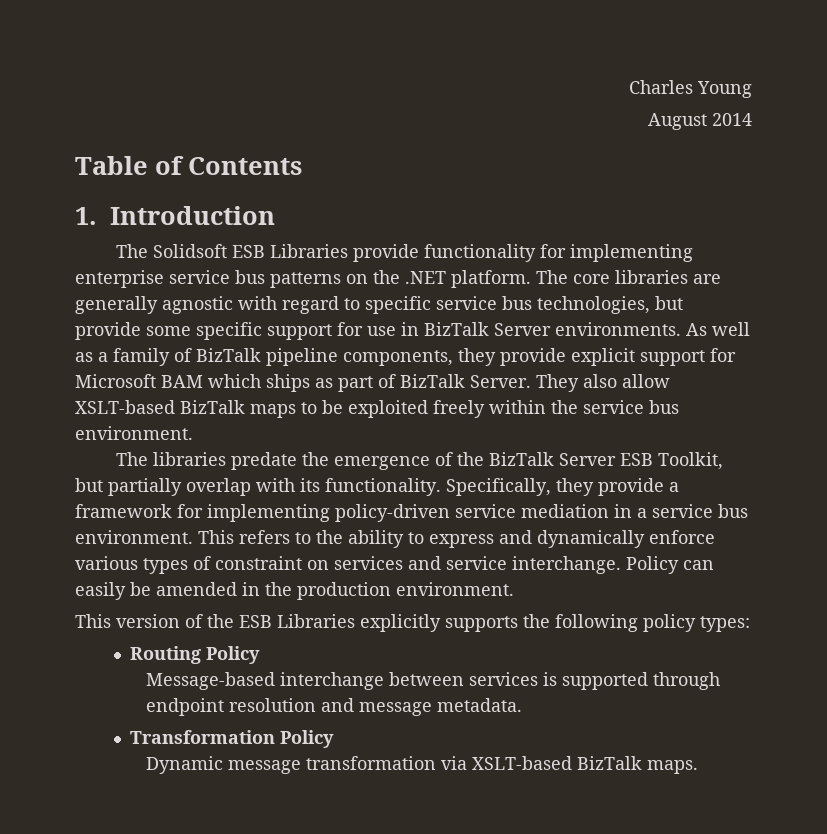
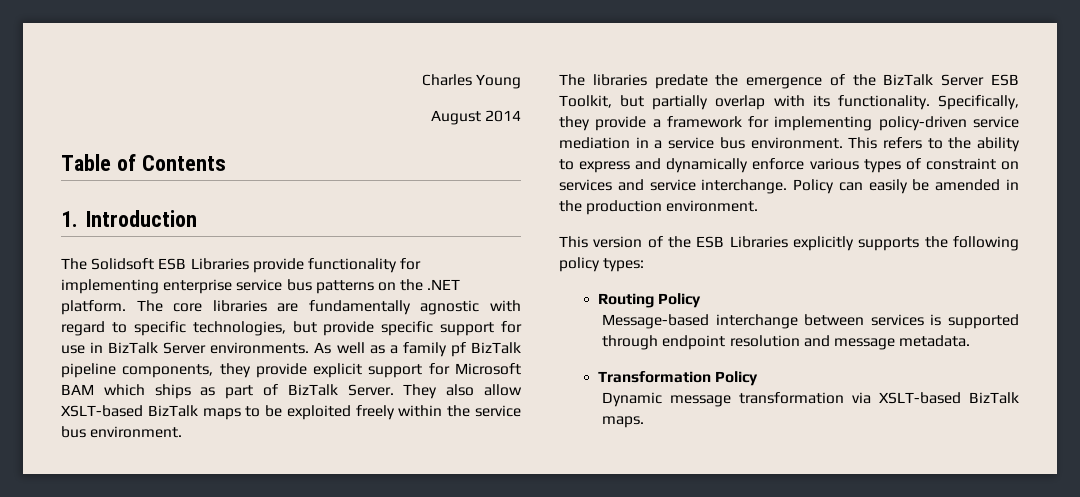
[75,296,158,314] generally -> [308,300,411,315] fundamentally
[436,296,532,310] service bus -> (186, 328) none
[146,326,191,336] some -> (375, 328) none
[174,348,192,362] of -> [450,342,466,357] pf

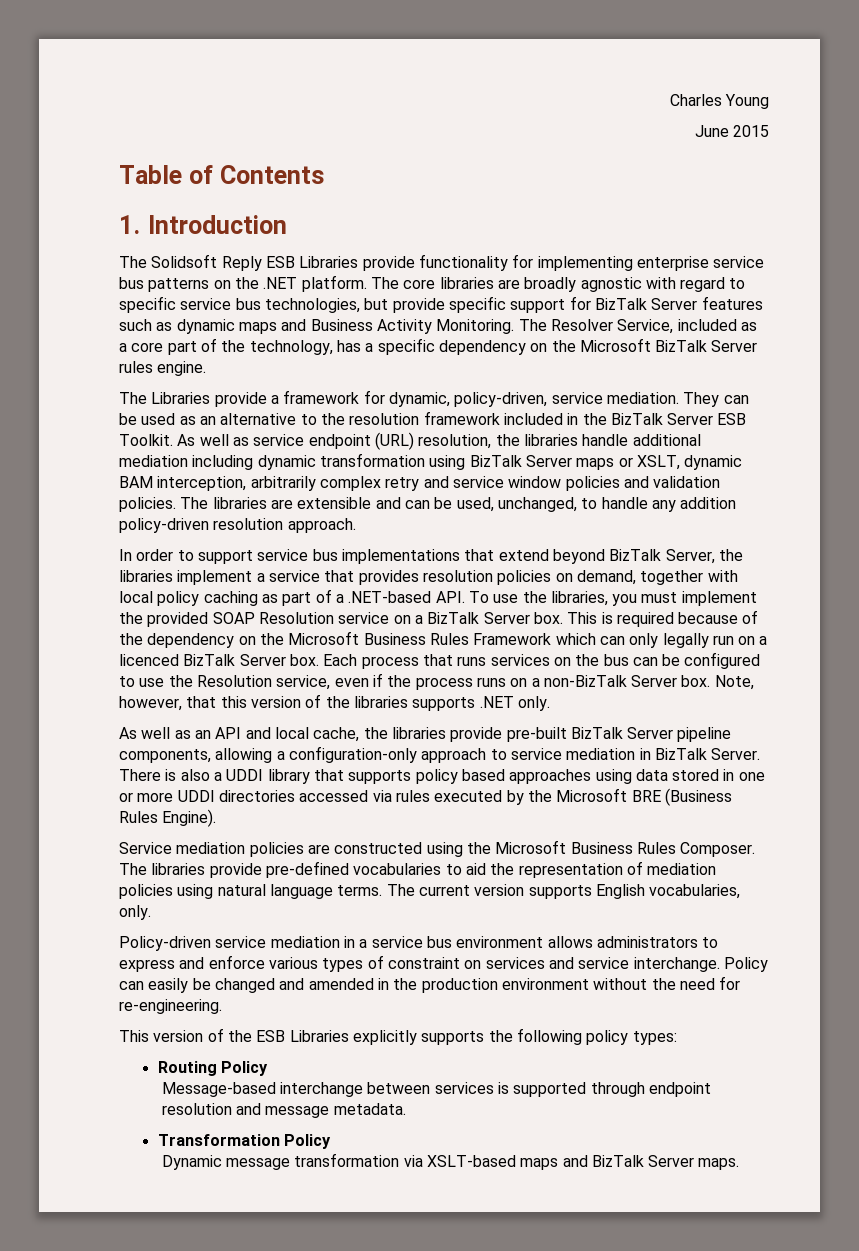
[430,110,521,125] August 2014 -> [694,125,770,137] June 2015
(155, 264) none -> [221,256,262,271] Reply
[308,300,411,315] fundamentally -> [524,277,577,292] broadly
(186, 328) none -> [180,298,261,310] service bus
[61,342,521,357] [61,363,521,378] [61,384,522,399] [61,405,521,420] [61,426,183,438] [559,74,1019,89] [559,95,1019,110] [559,116,967,131] use in BizTalk Server environments. As well as a family pf BizTalk pipeline components, they provide explicit support for Microsoft BAM which ships as part of BizTalk Server. They also allow XSLT-based BizTalk maps to be exploited freely within the service bus environment. // The libraries predate the emergence of the BizTalk Server ESB Toolkit, but partially overlap with its functionality. Specifically, they provide a framework for implementing policy-driven -> [594,296,763,310] [119,319,757,334] [119,338,758,355] [119,361,207,376] [119,390,749,407] [119,411,747,425] [119,432,701,450] [119,453,743,470] [119,476,721,491] [119,497,737,512] [119,518,356,533] [119,549,743,564] [119,570,738,585] [119,589,757,606] [119,610,759,627] [119,631,768,648] [119,652,761,669] [119,673,754,690] [119,694,550,711] [119,727,732,742] [119,746,761,763] [119,769,765,784] [119,788,732,806] [119,809,217,827] [119,840,756,857] [119,861,717,878] [119,884,741,899] [119,905,151,920] [119,936,211,951] BizTalk Server features such as dynamic maps and Business Activity Monitoring. The Resolver Service, included as a core part of the technology, has a specific dependency on the Microsoft BizTalk Server rules engine. // The Libraries provide a framework for dynamic, policy-driven, service mediation. They can be used as an alternative to the resolution framework included in the BizTalk Server ESB Toolkit. As well as service endpoint (URL) resolution, the libraries handle additional mediation including dynamic transformation using BizTalk Server maps or XSLT, dynamic BAM interception, arbitrarily complex retry and service window policies and validation policies. The libraries are extensible and can be used, unchanged, to handle any addition policy-driven resolution approach. // In order to support service bus implementations that extend beyond BizTalk Server, the libraries implement a service that provides resolution policies on demand, together with local policy caching as part of a .NET-based API. To use the libraries, you must implement the provided SOAP Resolution service on a BizTalk Server box. This is required because of the dependency on the Microsoft Business Rules Framework which can only legally run on a licenced BizTalk Server box. Each process that runs services on the bus can be configured to use the Resolution service, even if the process runs on a non-BizTalk Server box. Note, however, that this version of the libraries supports .NET only. // As well as an API and local cache, the libraries provide pre-built BizTalk Server pipeline components, allowing a configuration-only approach to service mediation in BizTalk Server. There is also a UDDI library that supports policy based approaches using data stored in one or more UDDI directories accessed via rules executed by the Microsoft BRE (Business Rules Engine). // Service mediation policies are constructed using the Microsoft Business Rules Composer. The libraries provide pre-defined vocabularies to aid the representation of mediation policies using natural language terms. The current version supports English vocabularies, only. // Policy-driven
[750,137,1020,152] environment. This refers to the ability -> [456,936,698,948] environment allows administrators
[666,158,749,173] dynamically -> (205, 963) none
(930, 185) none -> [214,978,305,993] changed and
[666,200,759,212] environment. -> [501,976,741,990] [119,999,222,1014] environment without the need for re-engineering.
[969,392,1019,404] BizTalk -> [520,1155,695,1170] maps and BizTalk Server

